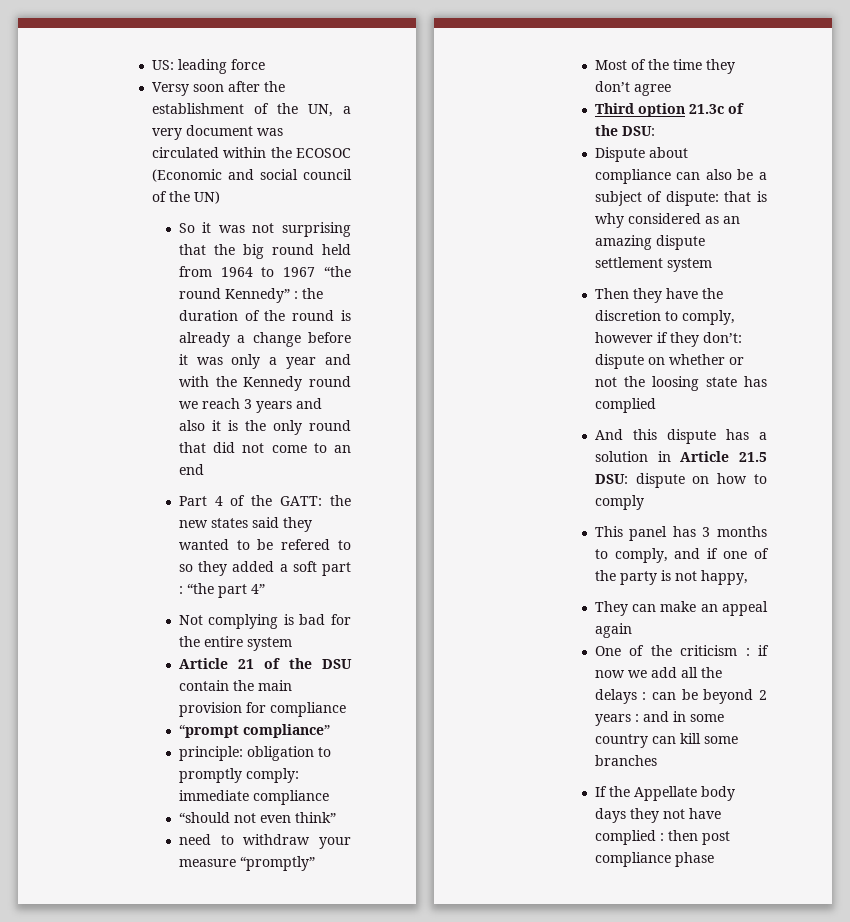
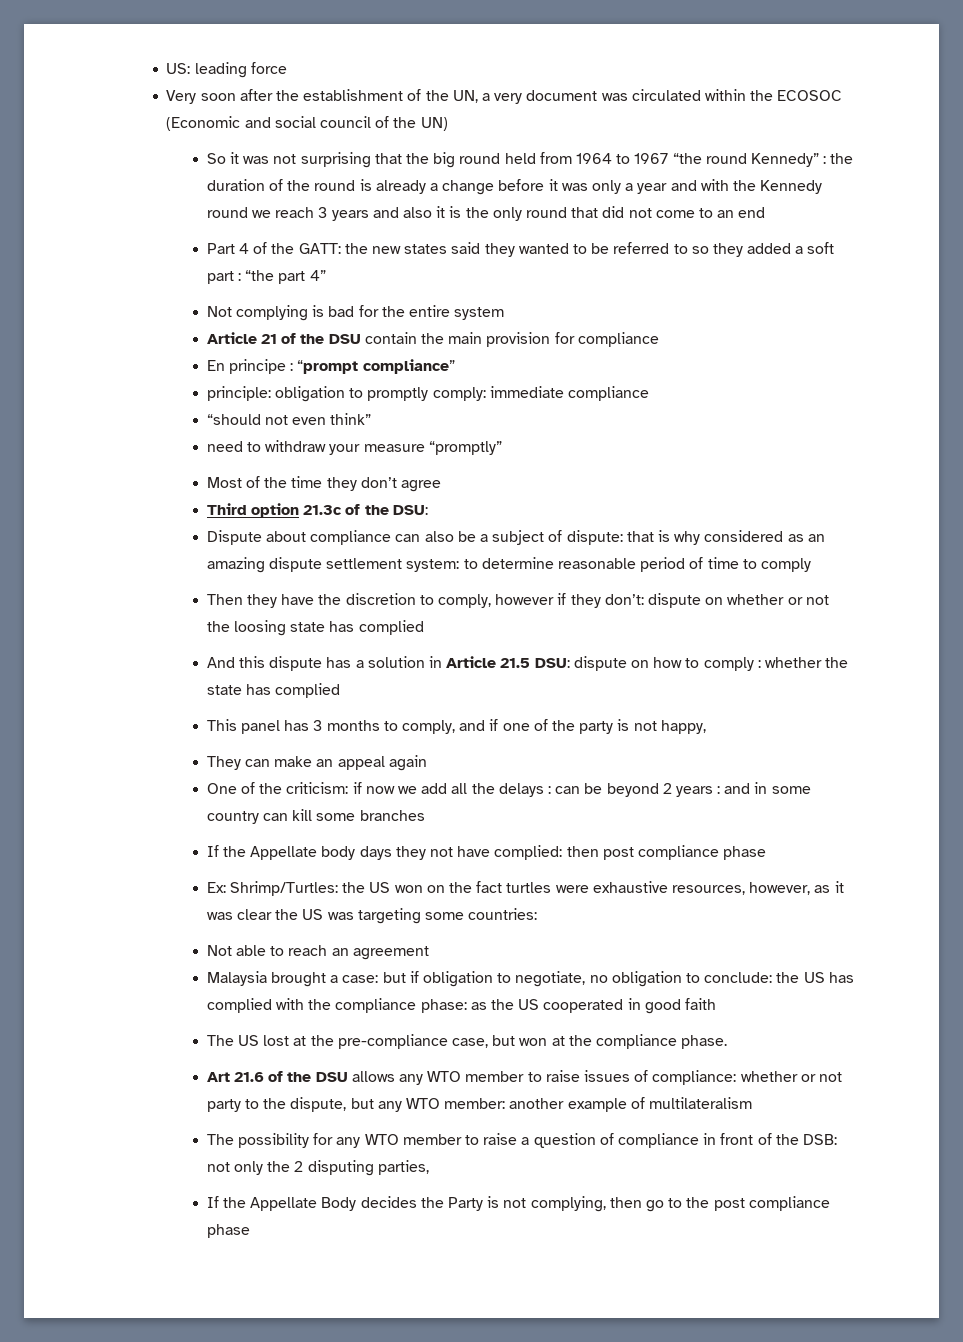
[151,82,189,96] Versy -> [166,90,197,104] Very
[281,539,331,550] refered -> [613,242,670,254] referred
(346, 709) none -> [206,359,294,374] En principe :
[666,258,712,272] system -> [406,557,811,572] system: to determine reasonable period of time to comply
(644, 502) none -> [757,657,849,668] [206,683,341,698] : whether the state has complied
[680,645,750,656] criticism : -> [286,782,349,794] criticism:
[594,830,664,845] complied : -> [494,845,563,860] complied:
(714, 859) none -> [206,881,844,896] [206,908,538,924] [206,945,429,960] [206,971,854,987] [206,998,716,1014] [206,1034,728,1049] [206,1070,842,1085] [206,1097,752,1112] [206,1133,837,1148] [206,1160,429,1176] [206,1196,830,1212] [206,1224,250,1238] // Ex: Shrimp/Turtles: the US won on the fact turtles were exhaustive resources, however, as it was clear the US was targeting some countries: // Not able to reach an agreement // Malaysia brought a case: but if obligation to negotiate, no obligation to conclude: the US has complied with the compliance phase: as the US cooperated in good faith // The US lost at the pre-compliance case, but won at the compliance phase. // Art 21.6 of the DSU allows any WTO member to raise issues of compliance: whether or not party to the dispute, but any WTO member: another example of multilateralism // The possibility for any WTO member to raise a question of compliance in front of the DSB: not only the 2 disputing parties, // If the Appellate Body decides the Party is not complying, then go to the post compliance phase

